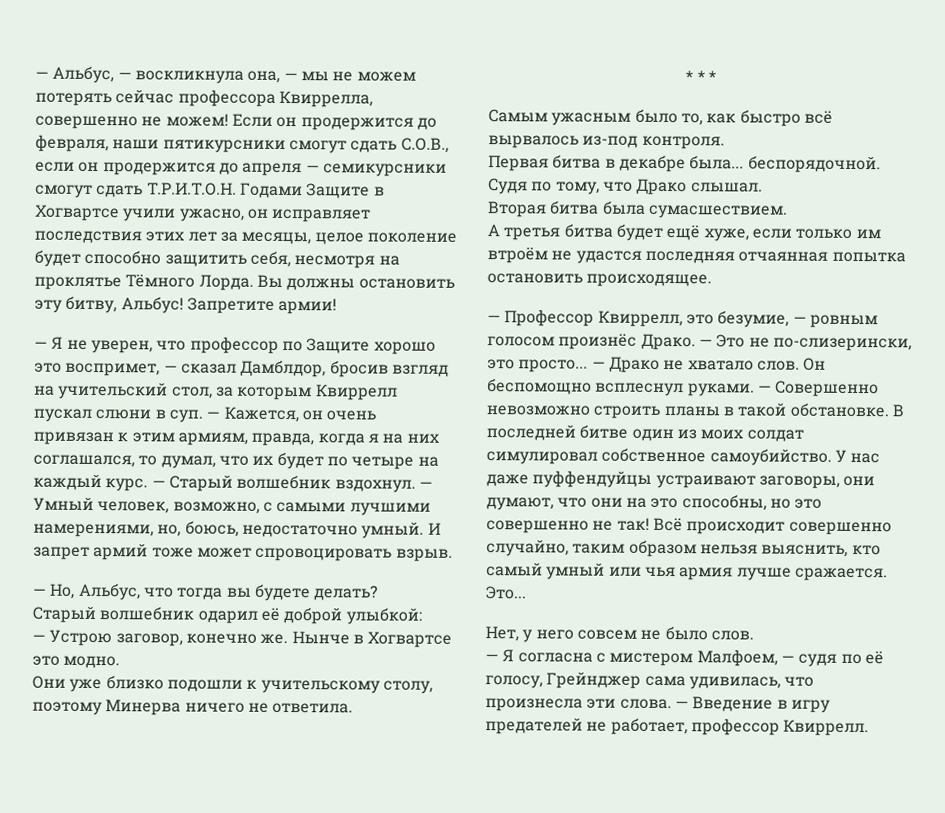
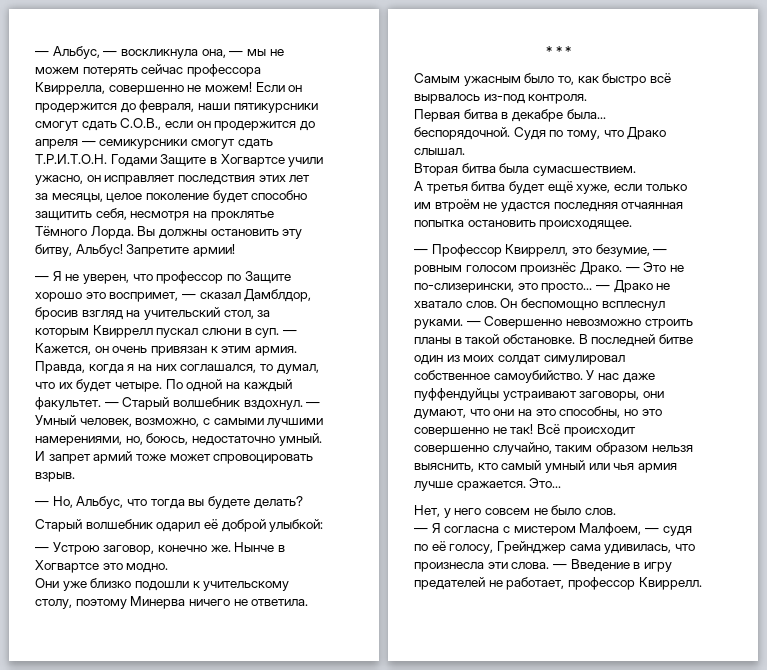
[177,432,315,447] армиям, правда, -> [254,346,297,356] [35,361,85,374] армия. Правда,
[326,456,415,470] по четыре -> [114,379,223,392] четыре. По одной
[105,478,149,492] курс. -> [35,397,101,410] факультет.

